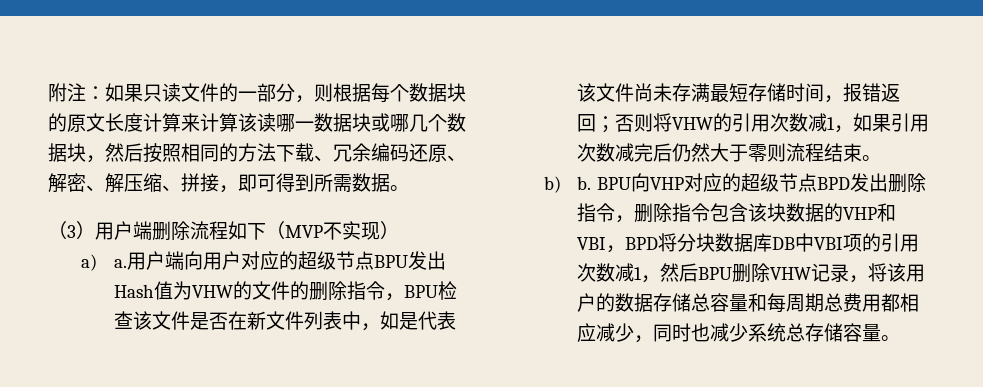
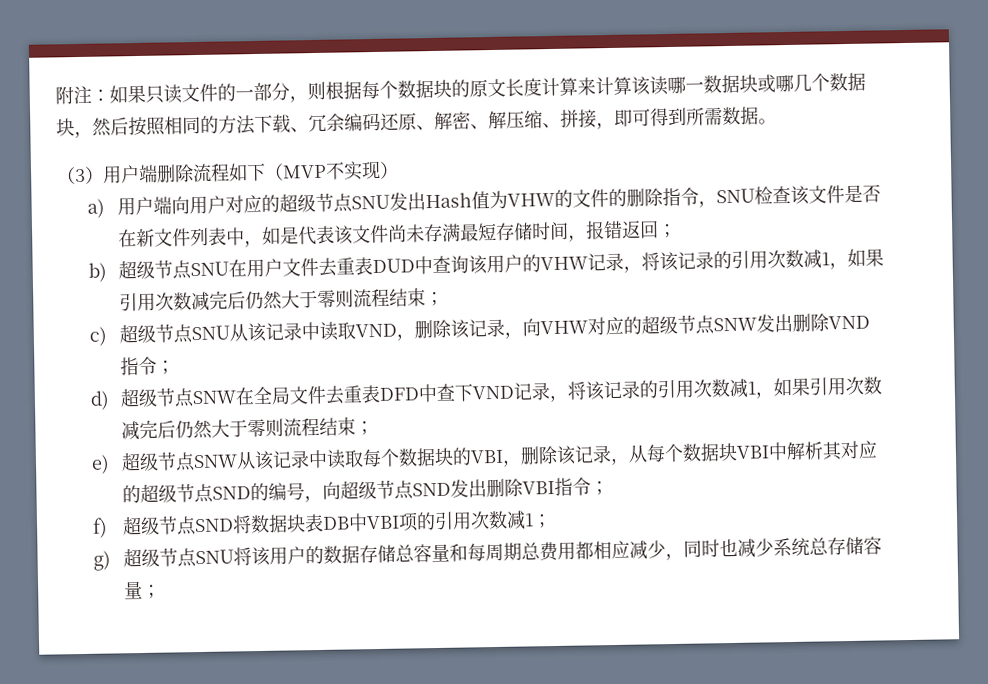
[114,259,128,268] a. -> (105, 208) none
[374,255,409,268] BPU -> [350,194,390,210] SNU
[404,285,439,298] BPU -> [715,188,755,204] SNU
[615,113,714,132] 否则将VHW -> [87,251,714,282] // b)超级节点SNU在用户文件去重表DUD中查询该用户的VHW记录，将该记录
[862,155,882,161] [544,173,926,193] [577,203,897,223] [577,233,773,253] 。 // b) b. BPU向VHP对应的超级节点BPD发出删除指令，删除指令包含该块数据的VHP和VBI，BPD将分块数据库 -> [424,291,444,307] [88,313,870,346] [119,356,175,376] [89,376,882,410] [120,417,374,441] [90,440,878,474] [121,477,609,504] [91,513,324,538] ； // c)超级节点SNU从该记录中读取VND，删除该记录，向VHW对应的超级节点SNW发出删除VND指令； // d)超级节点SNW在全局文件去重表DFD中查下VND记录，将该记录的引用次数减1，如果引用次数减完后仍然大于零则流程结束； // e)超级节点SNW从该记录中读取每个数据块的VBI，删除该记录，从每个数据块VBI中解析其对应的超级节点SND的编号，向超级节点SND发出删除VBI指令； // f)超级节点SND将数据块表
[641,263,869,283] ，然后BPU删除VHW记录， -> [531,514,552,529] [92,547,234,571] ； // g)超级节点SNU
[881,335,901,341] 。 -> [141,584,161,600] ；

